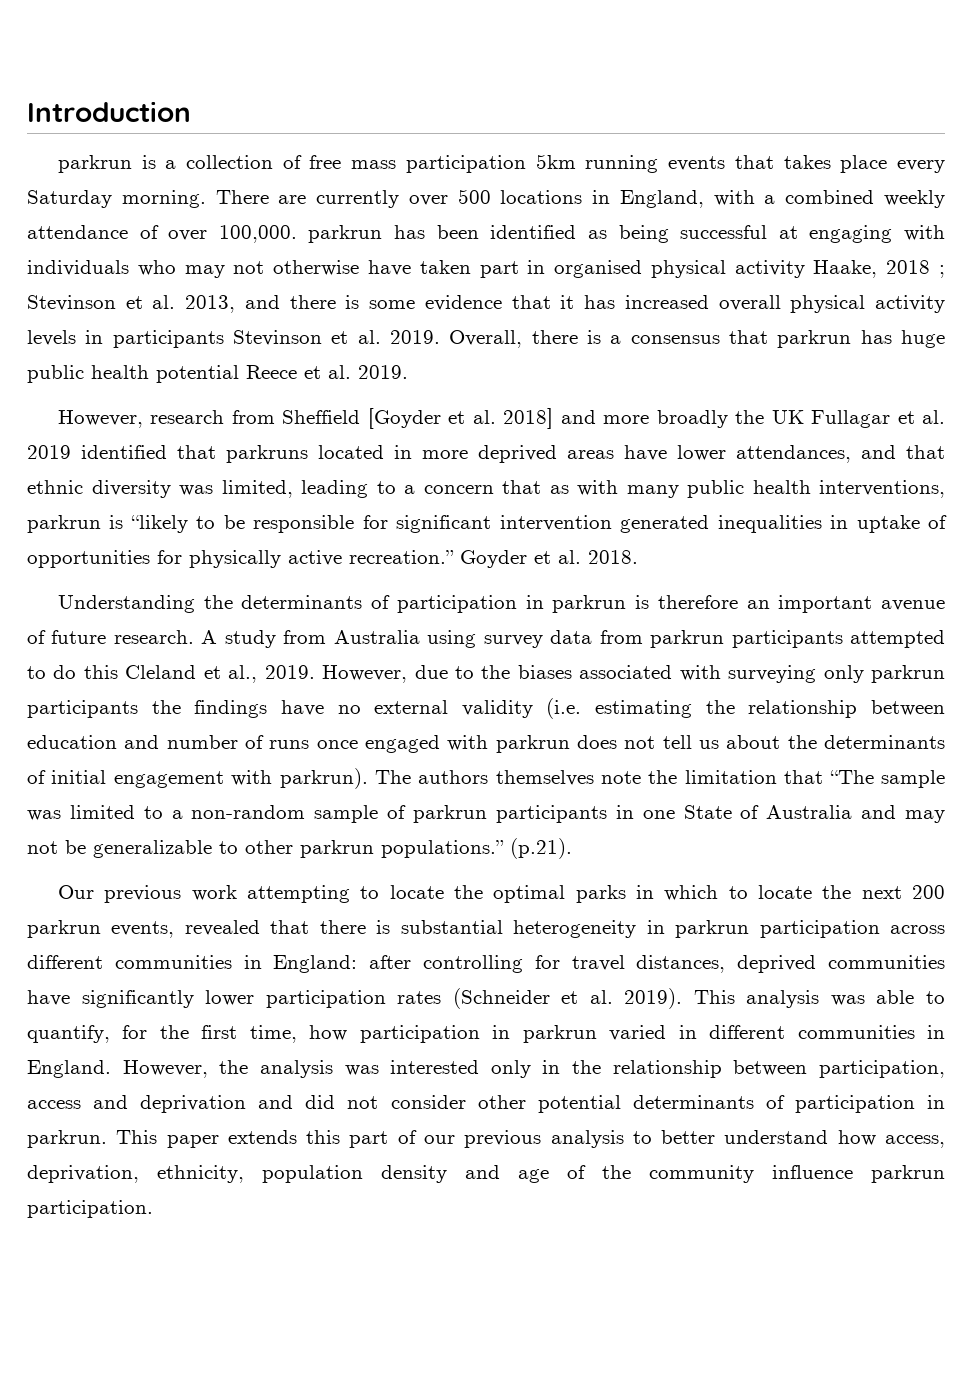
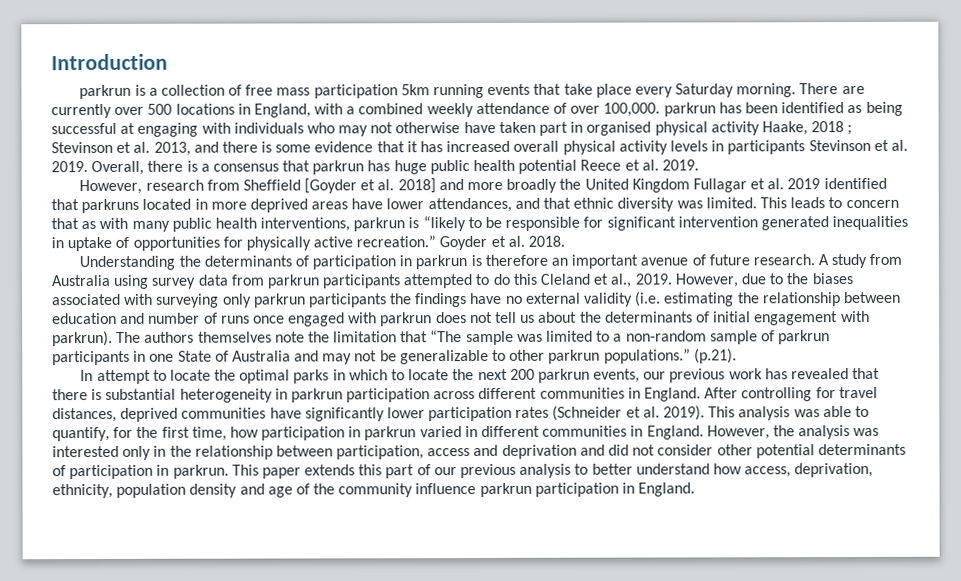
[783,155,831,169] takes -> [563,83,593,95] take
[771,410,804,424] UK -> [584,178,690,193] United Kingdom
[221,480,415,498] limited, leading to a -> [705,197,843,209] limited. This leads to
[57,885,350,903] Our previous work attempting -> [80,369,151,385] In attempt
(175, 929) none -> [643,368,788,383] our previous work has
[273,955,412,973] England: after -> [644,387,739,402] England. After
[27,1200,153,1218] participation. -> [534,482,696,497] participation in England.

